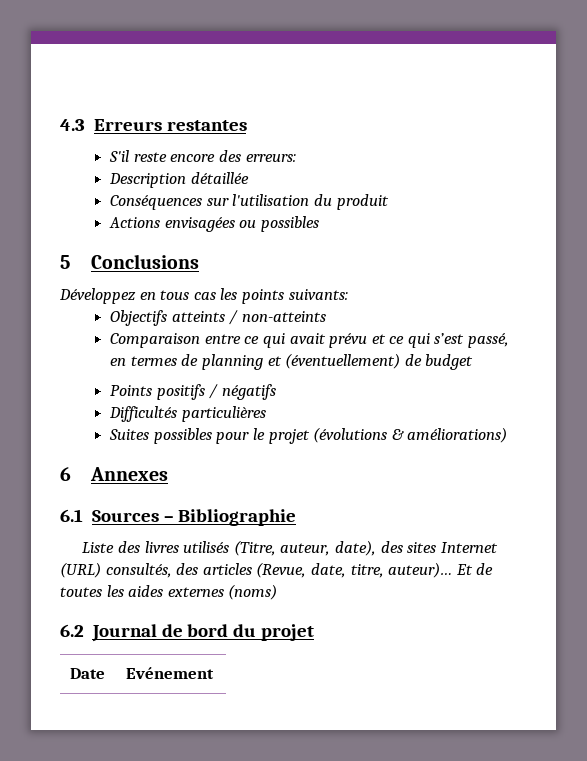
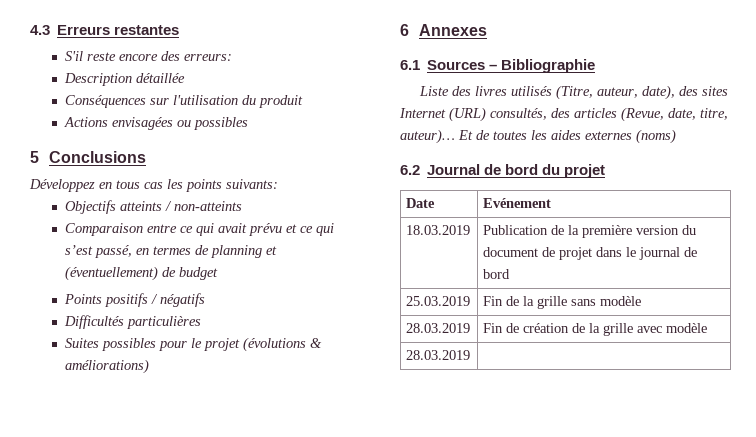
(215, 673) none -> [406,225,471,235] [483,225,697,238] [483,247,698,260] [483,269,511,279] [406,296,471,306] [483,296,642,309] [406,323,471,333] [483,323,708,336] [406,350,471,360] // 18.03.2019 | Publication de la première version du document de projet dans le journal de bord // 25.03.2019 | Fin de la grille sans modèle // 28.03.2019 | Fin de création de la grille avec modèle // 28.03.2019 |

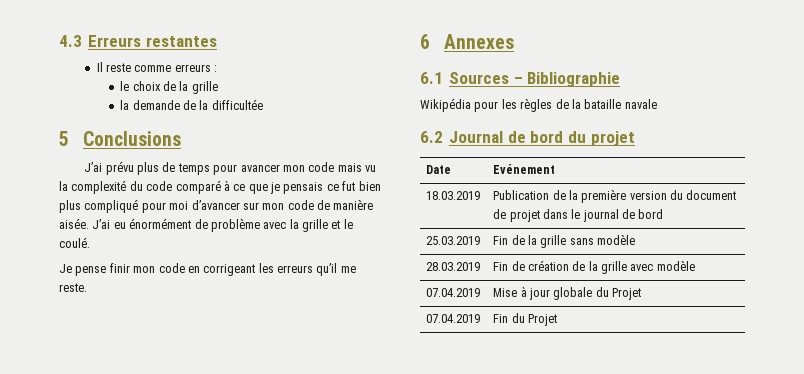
[65,51,233,61] [64,73,186,86] [65,95,304,108] [64,117,249,130] [30,151,147,163] [29,179,278,192] [65,200,243,214] [65,223,335,236] [65,245,278,258] [65,266,219,281] [64,293,206,307] [64,315,202,329] [65,337,323,352] [65,359,150,374] S'il reste encore des erreurs: // Description détaillée // Conséquences sur l'utilisation du produit // Actions envisagées ou possibles // 5 Conclusions // Développez en tous cas les points suivants: // Objectifs atteints / non-atteints // Comparaison entre ce qui avait prévu et ce qui s’est passé, en termes de planning et (éventuellement) de budget // Points positifs / négatifs // Difficultés particulières // Suites possibles pour le projet (évolutions & améliorations) -> [96,62,218,72] [120,81,218,94] [120,99,263,110] [59,131,181,146] [84,161,377,175] [59,180,381,194] [59,199,374,213] [59,218,353,232] [59,237,90,248] [59,263,356,276] [59,283,87,292] Il reste comme erreurs : // le choix de la grille // la demande de la difficultée // 5 Conclusions // J’ai prévu plus de temps pour avancer mon code mais vu la complexité du code comparé à ce que je pensais ce fut bien plus compliqué pour moi d’avancer sur mon code de manière aisée. J’ai eu énormément de problème avec la grille et le coulé. // Je pense finir mon code en corrigeant les erreurs qu’il me reste.
[418,85,728,100] [399,107,728,122] [400,129,676,144] Liste des livres utilisés (Titre, auteur, date), des sites Internet (URL) consultés, des articles (Revue, date, titre, auteur)… Et de toutes les aides externes (noms) -> [420,98,657,112] Wikipédia pour les règles de la bataille navale
[406,350,471,360] 28.03.2019 | -> [426,288,481,297] [493,286,641,300] [426,314,481,323] [493,313,557,326] 07.04.2019 | Mise à jour globale du Projet // 07.04.2019 | Fin du Projet

